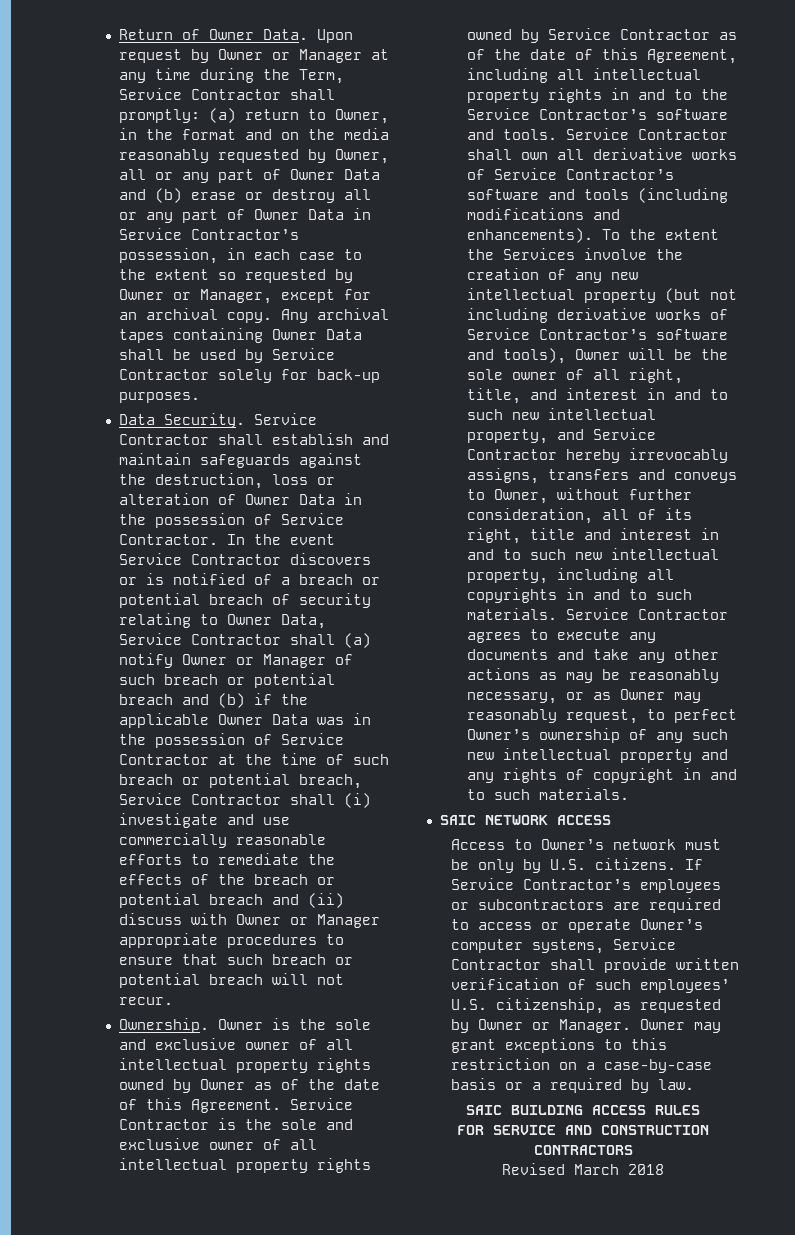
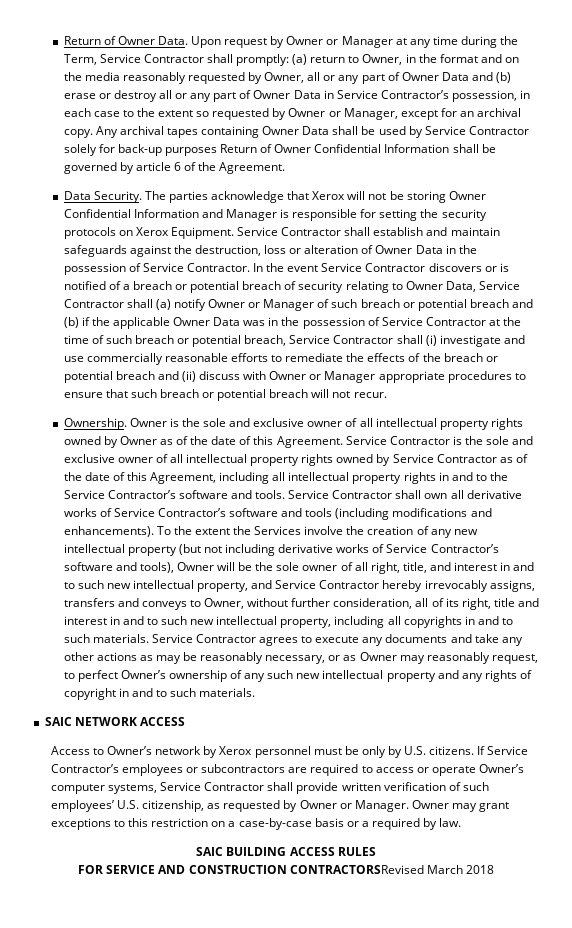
[118,392,200,403] [118,413,245,428] purposes. // Data Security. -> [164,144,496,156] [63,162,286,174] [63,191,486,203] [63,209,487,221] [63,227,234,239] purposes Return of Owner Confidential Information shall be governed by article 6 of the Agreement. // Data Security. The parties acknowledge that Xerox will not be storing Owner Confidential Information and Manager is responsible for setting the security protocols on Xerox Equipment.
(676, 844) none -> [203,746,311,758] by Xerox personnel
[533,1145,633,1155] [502,1163,565,1175] CONTRACTORS // Revised -> [289,865,424,874] CONTRACTORSRevised

